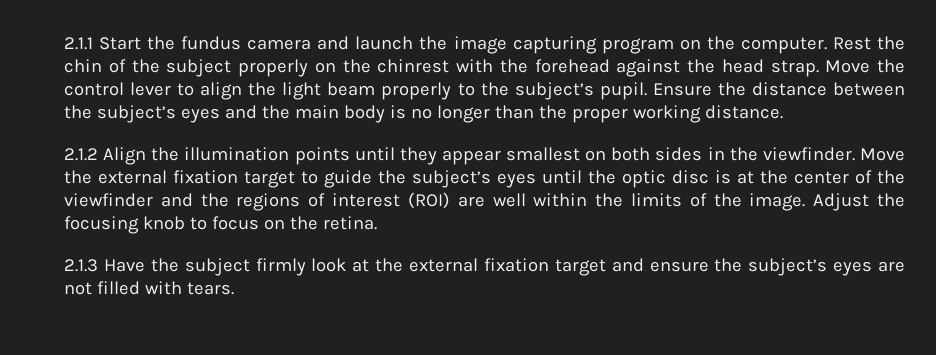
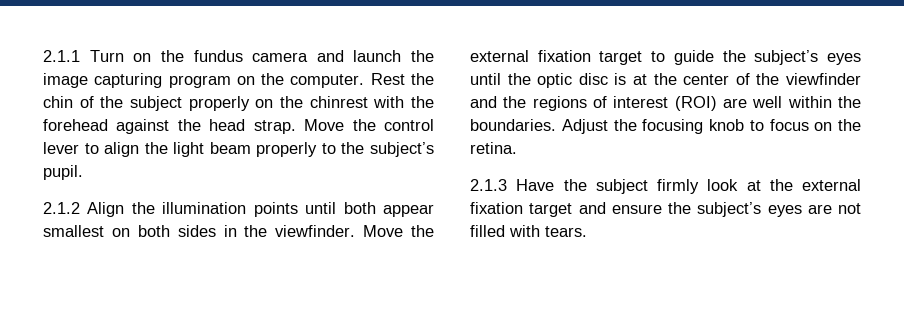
[99,37,142,50] Start -> [89,50,152,62] Turn on
[652,82,906,96] [64,105,783,123] Ensure the distance between the subject’s eyes and the main body is no longer than the proper working distance. -> (83, 172) none
[399,147,437,165] they -> [343,202,376,214] both
[630,193,806,211] limits of the image. -> [470,119,556,131] boundaries.

